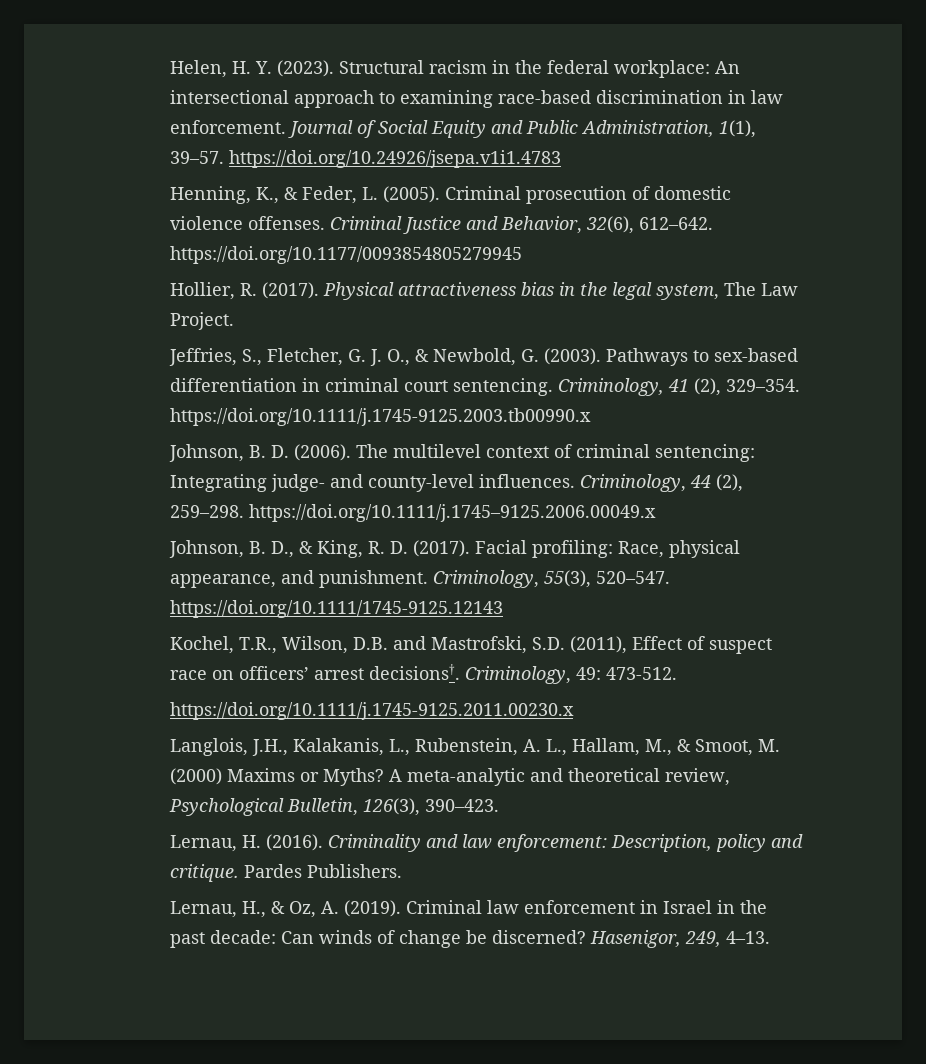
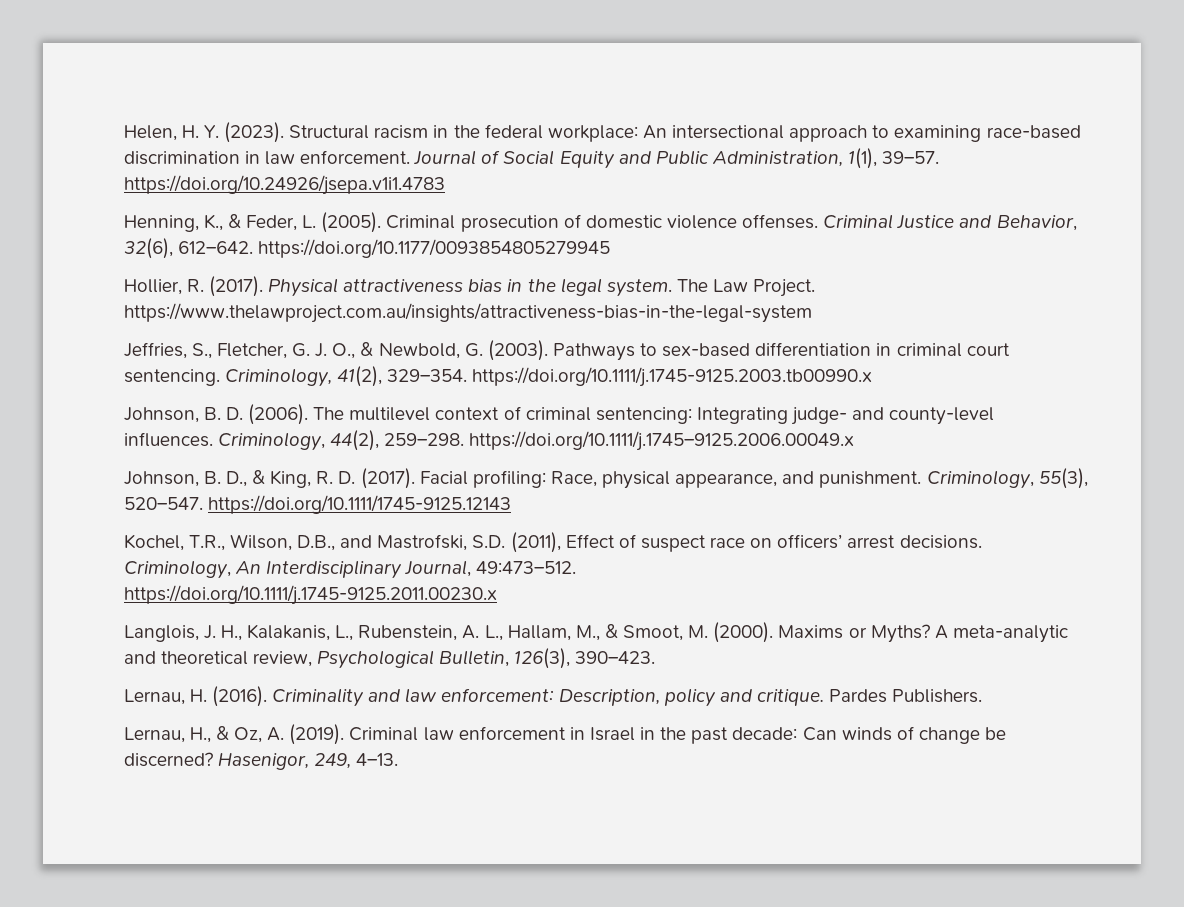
[656,284,720,300] system, -> [606,279,672,297] system.
(235, 321) none -> [123,303,812,323] https://www.thelawproject.com.au/insights/attractiveness-bias-in-the-legal-system
[668,378,722,396] 41 (2), -> [336,366,382,387] 41(2),
[690,474,744,492] 44 (2), -> [329,430,379,451] 44(2),
[353,637,389,650] D.B. -> [297,535,336,551] D.B.,
[369,664,678,684] decisions†. Criminology, 49: 473-512. -> [899,535,982,549] [123,560,577,579] decisions. Criminology, An Interdisciplinary Journal, 49:473–512.
[252,739,289,756] J.H., -> [203,625,242,641] J. H.,
[170,768,223,785] (2000) -> [713,622,774,643] (2000).

